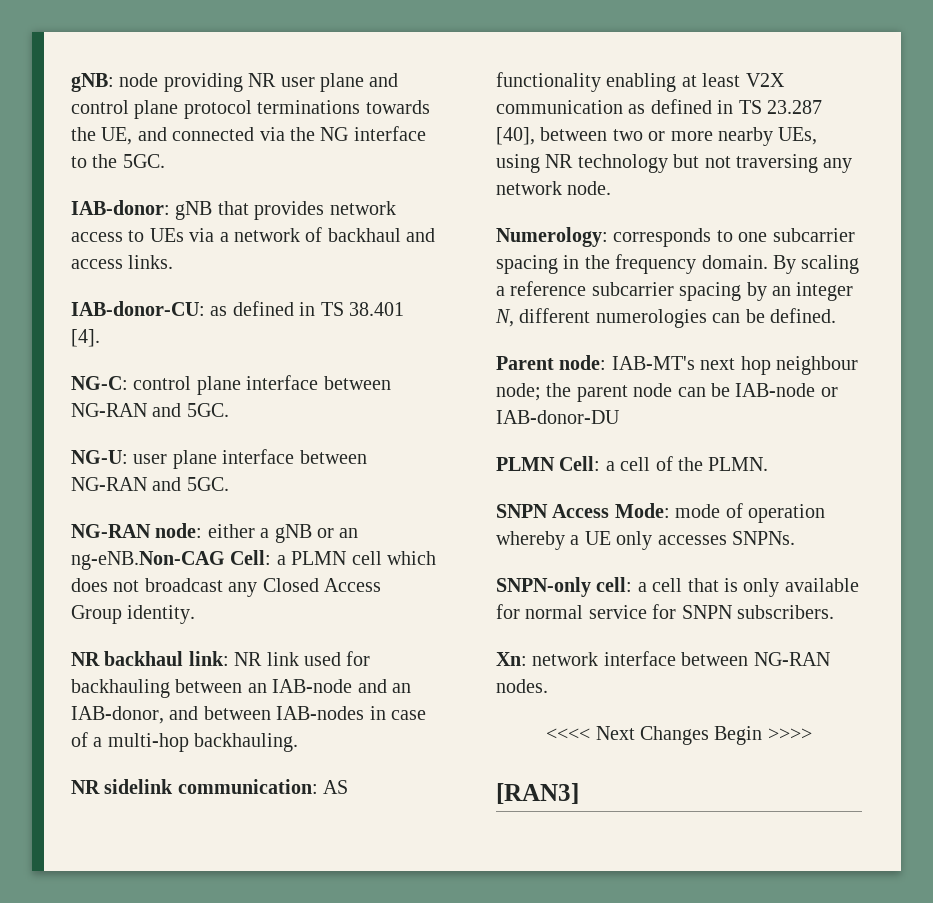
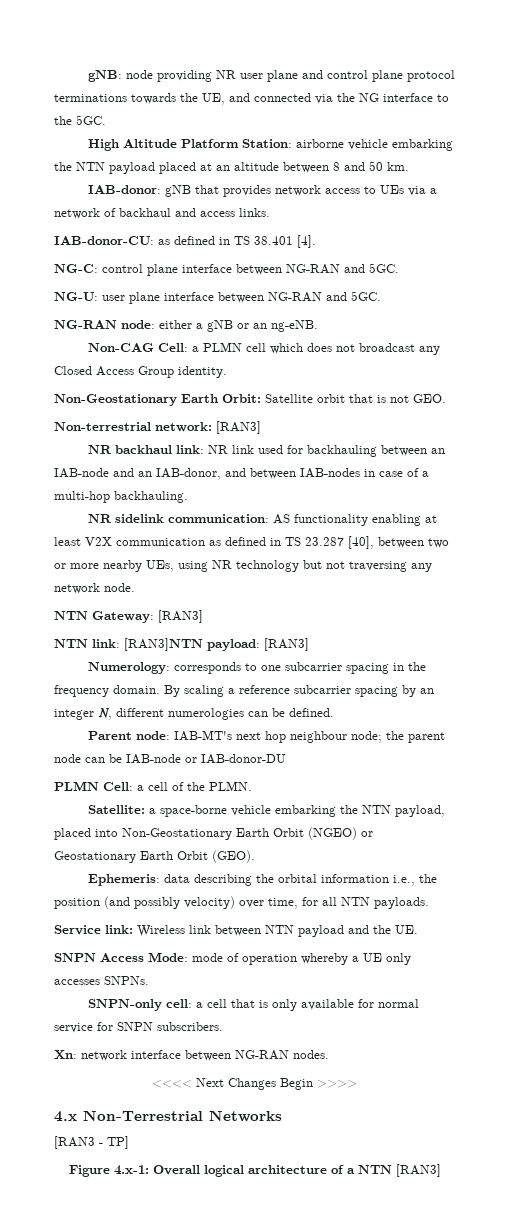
(165, 161) none -> [87,139,453,151] [54,161,409,174] // High Altitude Platform Station: airborne vehicle embarking the NTN payload placed at an altitude between 8 and 50 km.
[71,551,225,570] ng-eNB.Non-CAG -> [271,320,318,332] [87,343,154,352] ng-eNB. // Non-CAG
(196, 614) none -> [54,394,446,406] [54,421,261,434] // Non-Geostationary Earth Orbit: Satellite orbit that is not GEO. // Non-terrestrial network: [RAN3]
(612, 188) none -> [54,610,203,623] [54,638,309,651] // NTN Gateway: [RAN3] // NTN link: [RAN3]NTN payload: [RAN3]
(769, 464) none -> [87,805,445,817] [54,827,373,840] [54,850,255,863] [87,874,437,886] [54,896,429,909] [54,925,418,937] // Satellite: a space-borne vehicle embarking the NTN payload, placed into Non-Geostationary Earth Orbit (NGEO) or Geostationary Earth Orbit (GEO). // Ephemeris: data describing the orbital information i.e., the position (and possibly velocity) over time, for all NTN payloads. // Service link: Wireless link between NTN payload and the UE.
(812, 734) none -> [54,1110,282,1122] [54,1136,129,1149] [68,1165,392,1177] 4.x Non-Terrestrial Networks // [RAN3 - TP] // Figure 4.x-1: Overall logical architecture of a NTN

